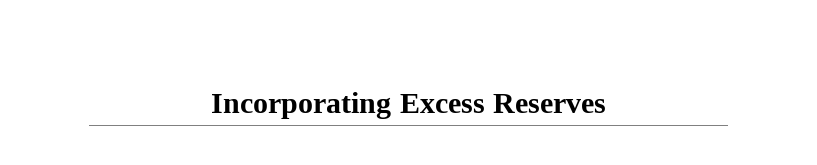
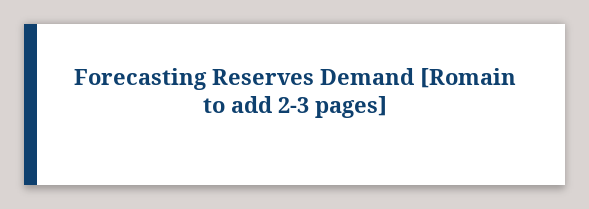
[211,92,606,119] Incorporating Excess Reserves -> [73,68,516,90] [202,96,387,118] Forecasting Reserves Demand [Romain to add 2-3 pages]

